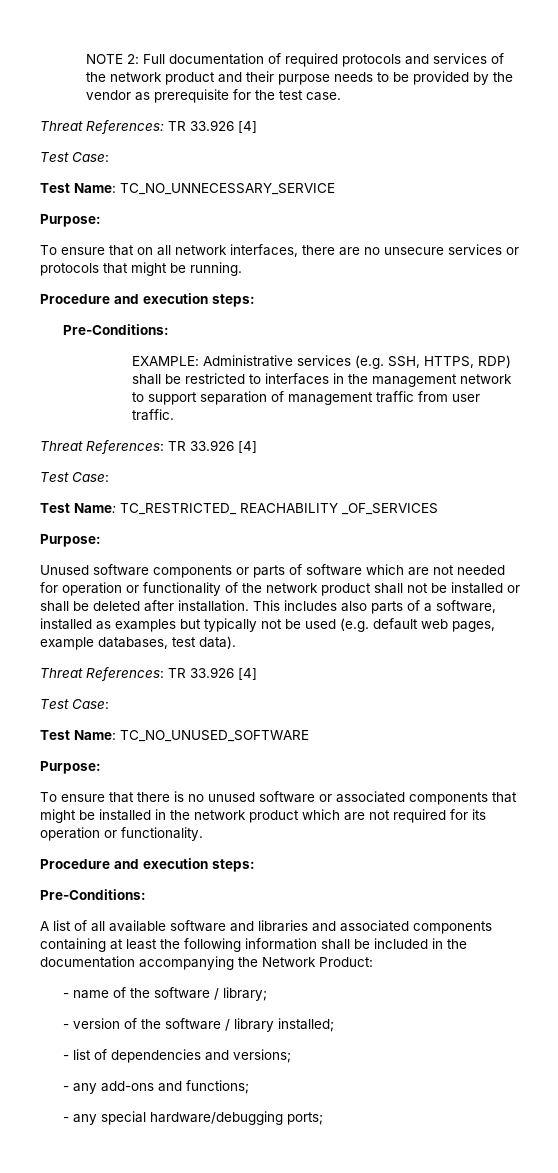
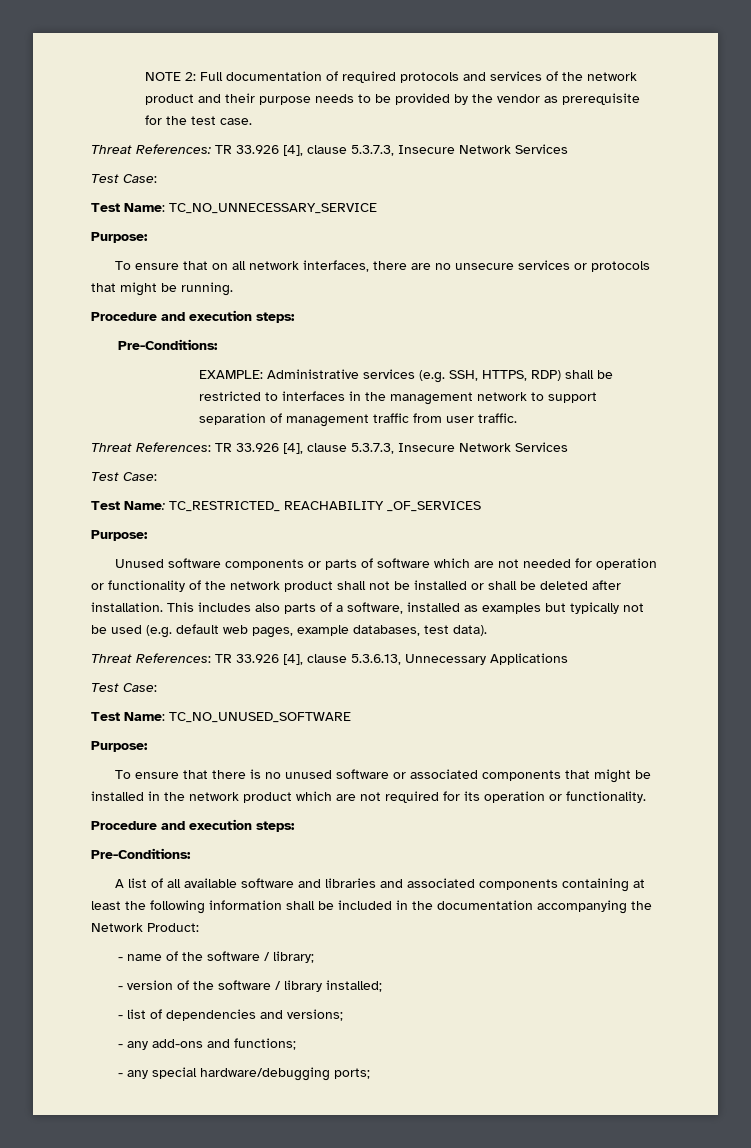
[238,121,257,133] [4] -> [283,144,568,156] [4], clause 5.3.7.3, Insecure Network Services
[238,441,257,453] [4] -> [283,442,568,454] [4], clause 5.3.7.3, Insecure Network Services
[238,668,257,680] [4] -> [283,653,568,665] [4], clause 5.3.6.13, Unnecessary Applications

